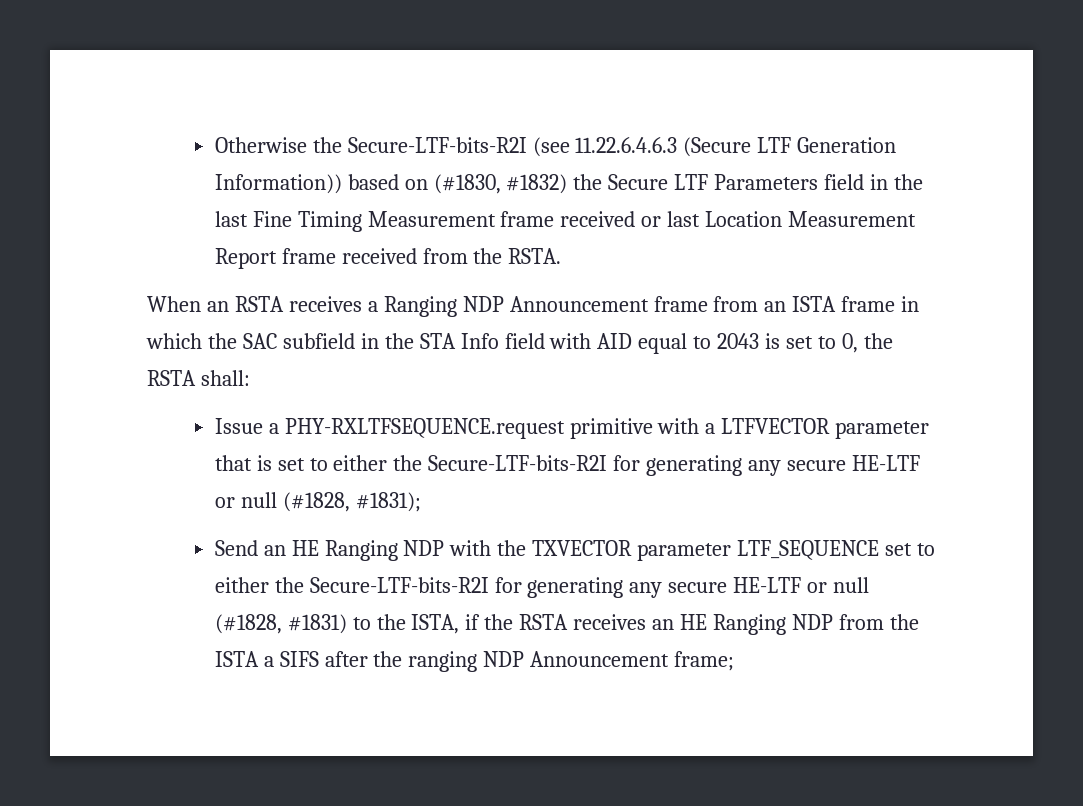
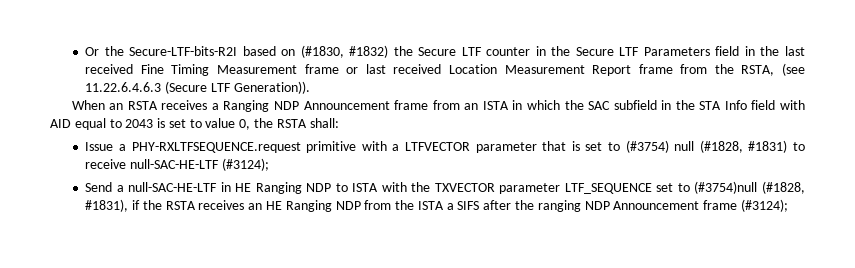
[214,137,897,157] [214,174,342,194] Otherwise the Secure-LTF-bits-R2I (see 11.22.6.4.6.3 (Secure LTF Generation Information)) -> [85,46,238,56] Or the Secure-LTF-bits-R2I
(709, 182) none -> [486,46,640,56] counter in the Secure LTF
(248, 219) none -> [85,64,134,74] received
[560,211,636,227] received -> (339, 69) none
(701, 219) none -> [393,64,442,74] received
[341,248,562,264] received from the RSTA. -> [680,63,805,76] [85,81,310,94] from the RSTA, (see 11.22.6.4.6.3 (Secure LTF Generation)).
[841,296,896,312] frame -> (509, 105) none
(837, 342) none -> [205,118,236,128] value
[333,455,921,476] [214,492,421,512] [214,540,445,561] either the Secure-LTF-bits-R2I for generating any secure HE-LTF or null (#1828, #1831); // Send an HE Ranging NDP -> [625,140,805,153] [85,158,269,171] [85,182,379,194] (#3754) null (#1828, #1831) to receive null-SAC-HE-LTF (#3124); // Send a null-SAC-HE-LTF in HE Ranging NDP to ISTA
[214,577,870,598] [214,614,460,634] either the Secure-LTF-bits-R2I for generating any secure HE-LTF or null (#1828, #1831) to the ISTA, -> [694,181,806,194] [85,199,129,212] (#3754)null (#1828, #1831),
[674,651,735,671] frame; -> [703,199,788,212] frame (#3124);

